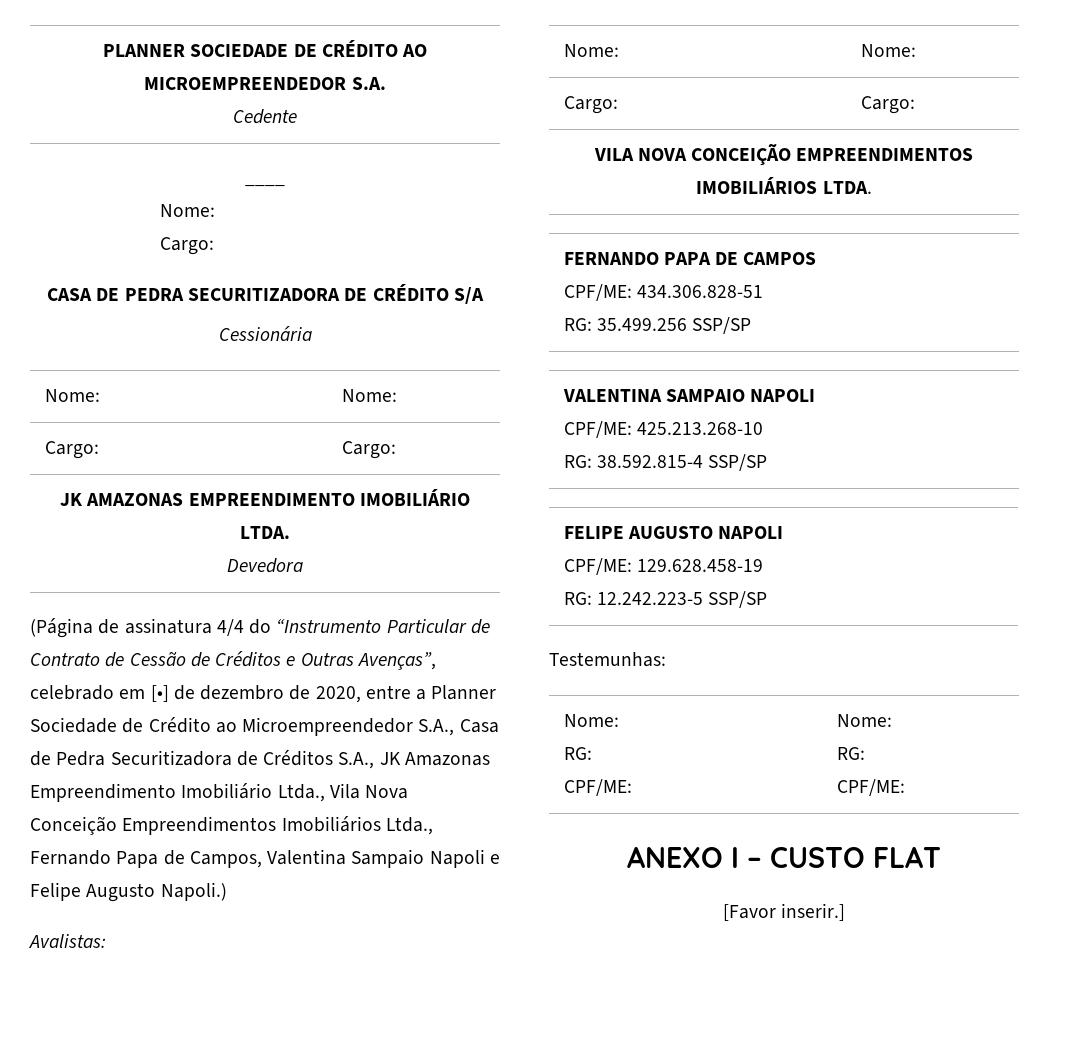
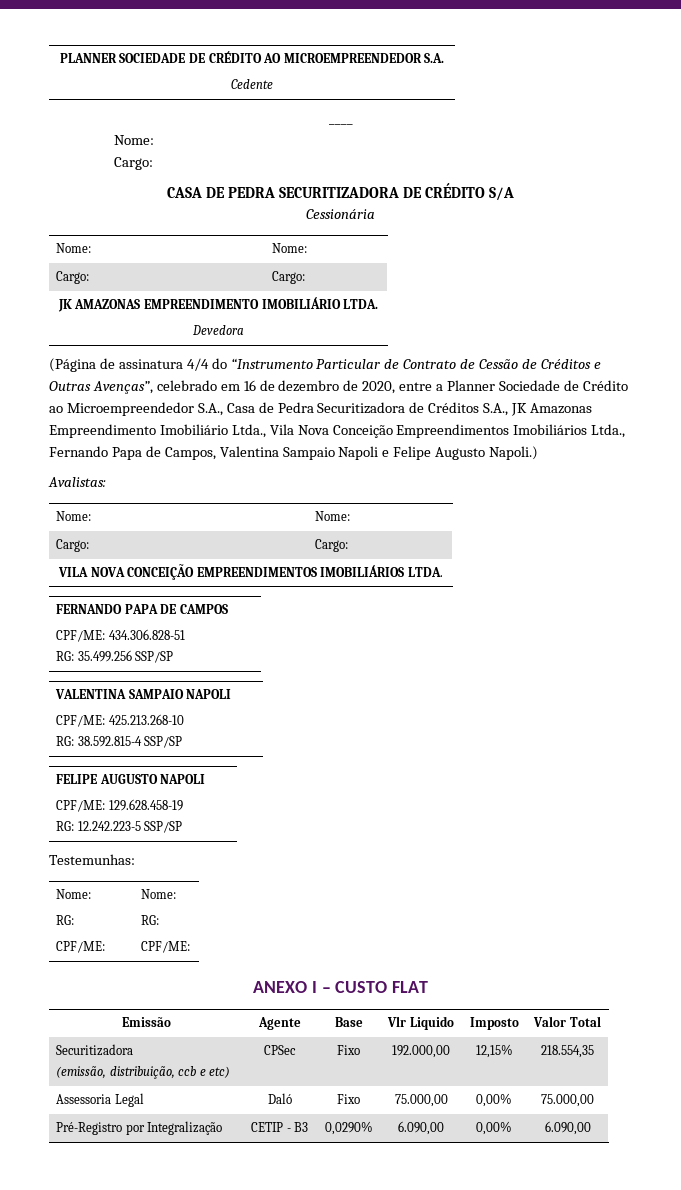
[150,685,169,702] [•] -> [243,380,256,391] 16
[722,903,846,921] // [Favor inserir.] -> [121,1017,171,1027] [257,1017,301,1030] [334,1017,363,1027] [387,1016,454,1030] [469,1017,519,1030] [533,1016,601,1027] [56,1044,134,1056] [56,1066,231,1079] [264,1045,296,1055] [337,1045,360,1055] [392,1045,450,1058] [475,1044,513,1058] [541,1045,594,1058] [56,1093,144,1107] [267,1093,292,1104] [337,1094,360,1104] [394,1094,448,1107] [476,1093,512,1107] [541,1094,594,1107] [56,1121,223,1135] [250,1122,309,1132] [324,1121,373,1135] [398,1121,444,1135] [476,1121,512,1135] [544,1121,591,1135] // Emissão | Agente | Base | Vlr Liquido | Imposto | Valor Total // Securitizadora // (emissão, distribuição, ccb e etc) | CPSec | Fixo | 192.000,00 | 12,15% | 218.554,35 // Assessoria Legal | Daló | Fixo | 75.000,00 | 0,00% | 75.000,00 // Pré-Registro por Integralização | CETIP - B3 | 0,0290% | 6.090,00 | 0,00% | 6.090,00

